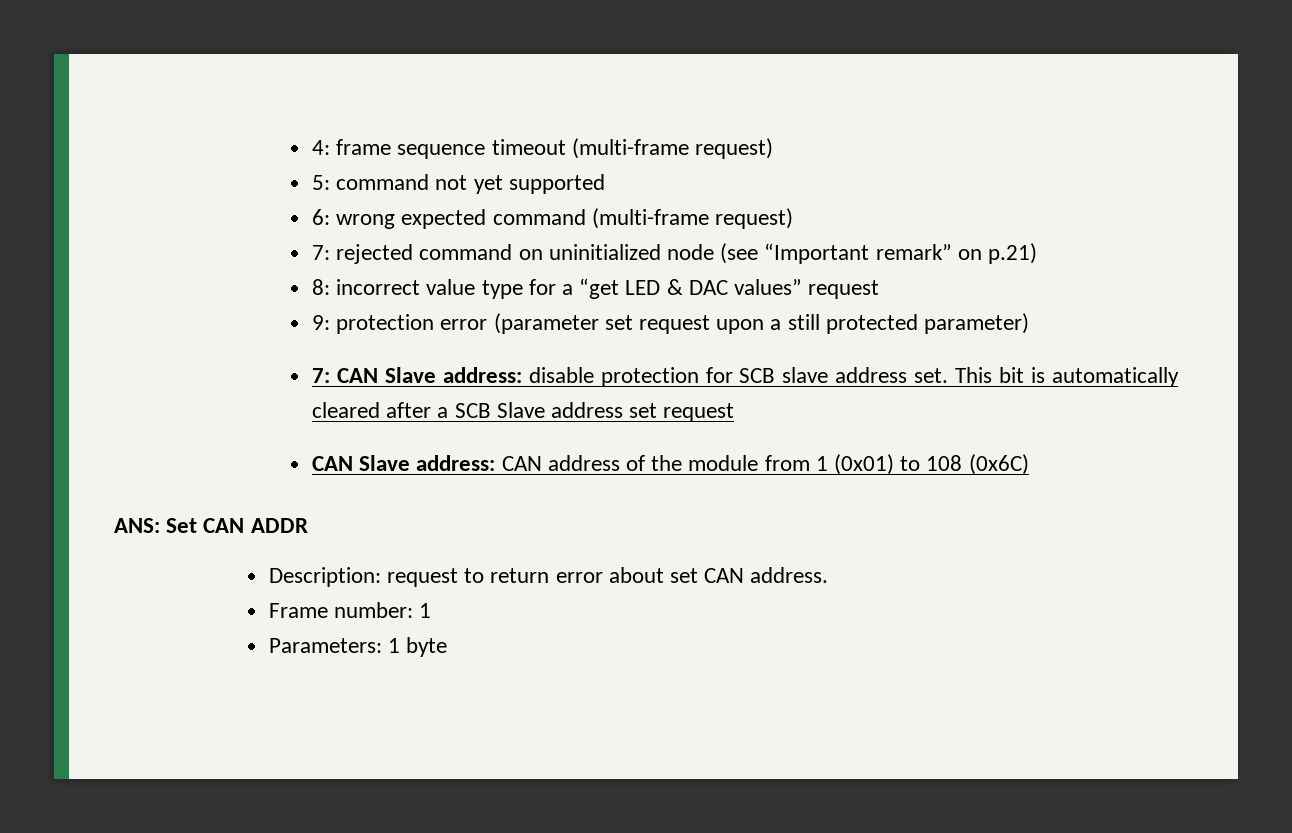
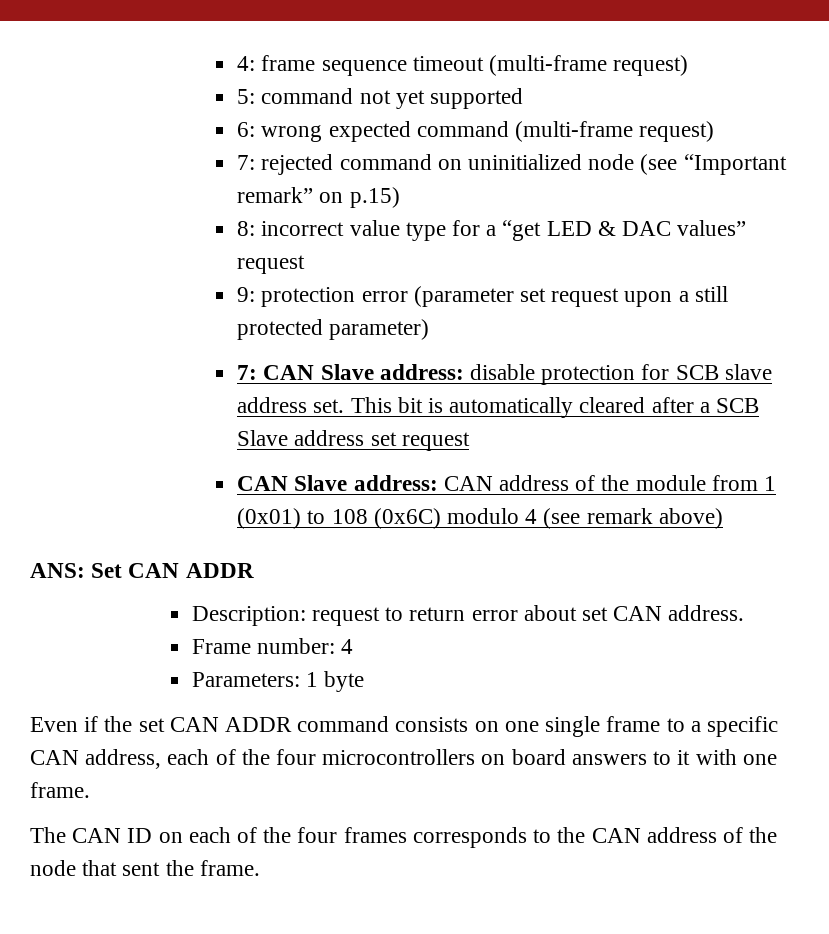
[988,243,1038,264] p.21) -> [349,187,400,208] p.15)
(1029, 464) none -> [447,508,723,529] modulo 4 (see remark above)
[419,603,432,618] 1 -> [341,639,354,654] 4
(448, 647) none -> [30,716,778,737] [30,749,777,769] [30,782,90,798] [30,827,778,848] [30,860,260,876] // Even if the set CAN ADDR command consists on one single frame to a specific CAN address, each of the four microcontrollers on board answers to it with one frame. // The CAN ID on each of the four frames corresponds to the CAN address of the node that sent the frame.

